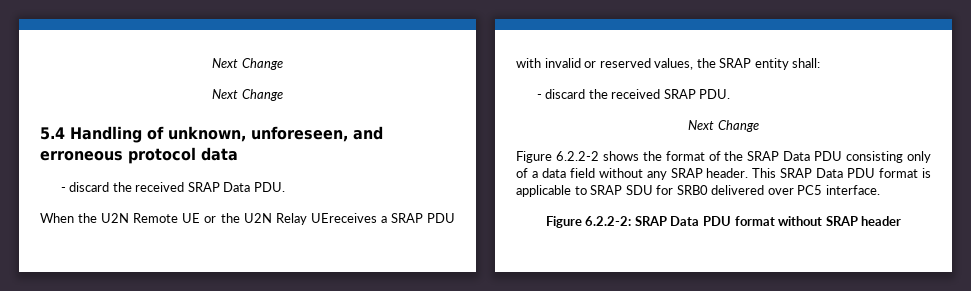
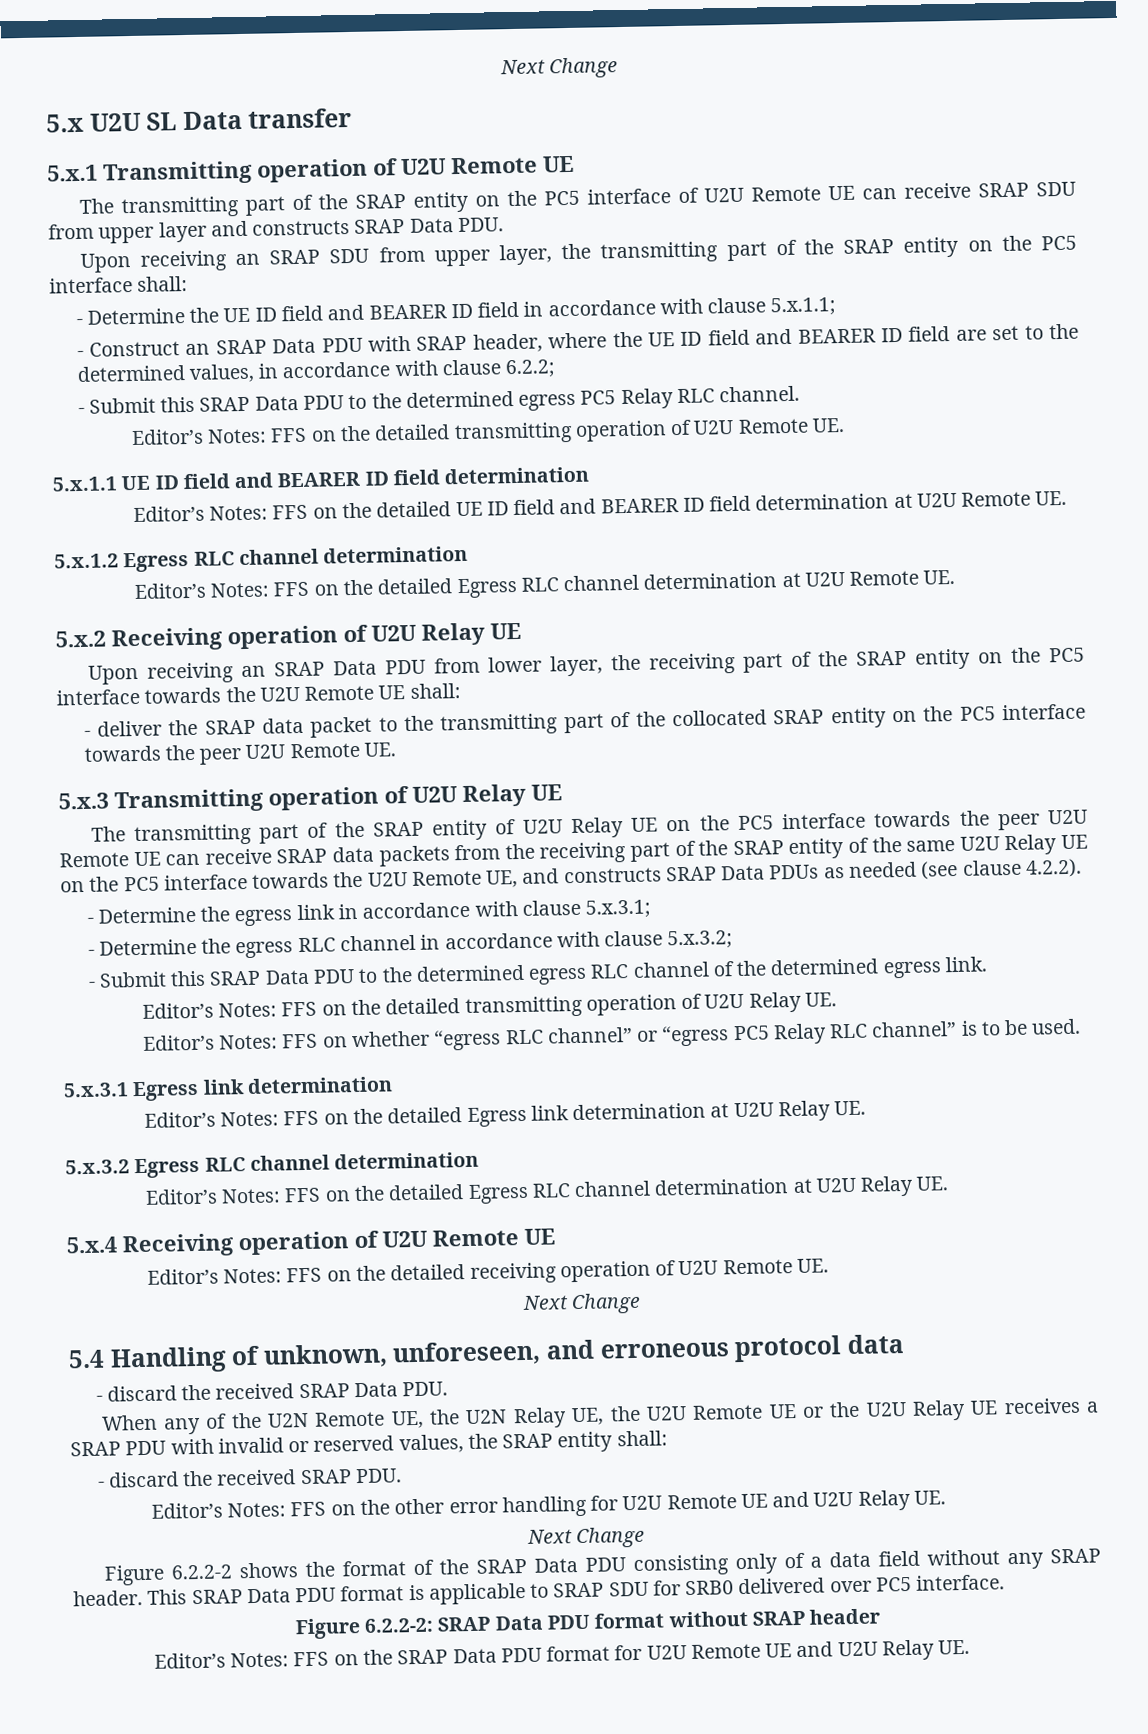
[212,58,283,70] Next Change -> [499,57,619,79] [46,107,353,133] [47,155,574,186] [78,181,1077,219] [48,217,504,244] [79,235,1077,273] [49,275,189,294] [75,297,837,326] [76,323,1079,358] [76,359,557,383] [77,385,801,415] [130,417,845,446] [52,466,590,492] [132,490,1068,523] [54,545,469,573] [133,569,956,600] [55,622,521,652] [87,647,1086,685] [56,683,461,706] [83,703,1086,738] [83,742,396,765] [58,783,562,814] [90,809,1088,847] [59,834,1089,868] [60,858,1082,893] [86,899,652,927] [87,930,734,959] [88,956,987,988] [141,991,837,1019] [142,1018,1082,1051] [63,1076,393,1102] [143,1100,867,1128] [65,1151,480,1179] [144,1175,949,1205] [66,1228,555,1258] [146,1258,829,1285] Next Change // 5.x U2U SL Data transfer // 5.x.1 Transmitting operation of U2U Remote UE // The transmitting part of the SRAP entity on the PC5 interface of U2U Remote UE can receive SRAP SDU from upper layer and constructs SRAP Data PDU. // Upon receiving an SRAP SDU from upper layer, the transmitting part of the SRAP entity on the PC5 interface shall: // - Determine the UE ID field and BEARER ID field in accordance with clause 5.x.1.1; // - Construct an SRAP Data PDU with SRAP header, where the UE ID field and BEARER ID field are set to the determined values, in accordance with clause 6.2.2; // - Submit this SRAP Data PDU to the determined egress PC5 Relay RLC channel. // Editor’s Notes: FFS on the detailed transmitting operation of U2U Remote UE. // 5.x.1.1 UE ID field and BEARER ID field determination // Editor’s Notes: FFS on the detailed UE ID field and BEARER ID field determination at U2U Remote UE. // 5.x.1.2 Egress RLC channel determination // Editor’s Notes: FFS on the detailed Egress RLC channel determination at U2U Remote UE. // 5.x.2 Receiving operation of U2U Relay UE // Upon receiving an SRAP Data PDU from lower layer, the receiving part of the SRAP entity on the PC5 interface towards the U2U Remote UE shall: // - deliver the SRAP data packet to the transmitting part of the collocated SRAP entity on the PC5 interface towards the peer U2U Remote UE. // 5.x.3 Transmitting operation of U2U Relay UE // The transmitting part of the SRAP entity of U2U Relay UE on the PC5 interface towards the peer U2U Remote UE can receive SRAP data packets from the receiving part of the SRAP entity of the same U2U Relay UE on the PC5 interface towards the U2U Remote UE, and constructs SRAP Data PDUs as needed (see clause 4.2.2). // - Determine the egress link in accordance with clause 5.x.3.1; // - Determine the egress RLC channel in accordance with clause 5.x.3.2; // - Submit this SRAP Data PDU to the determined egress RLC channel of the determined egress link. // Editor’s Notes: FFS on the detailed transmitting operation of U2U Relay UE. // Editor’s Notes: FFS on whether “egress RLC channel” or “egress PC5 Relay RLC channel” is to be used. // 5.x.3.1 Egress link determination // Editor’s Notes: FFS on the detailed Egress link determination at U2U Relay UE. // 5.x.3.2 Egress RLC channel determination // Editor’s Notes: FFS on the detailed Egress RLC channel determination at U2U Relay UE. // 5.x.4 Receiving operation of U2U Remote UE // Editor’s Notes: FFS on the detailed receiving operation of U2U Remote UE.
(74, 218) none -> [164,1413,228,1435] any of
[182,213,377,225] UE or the U2N Relay UEreceives -> [390,1397,1081,1429] UE, the U2N Relay UE, the U2U Remote UE or the U2U Relay UE receives
(731, 94) none -> [150,1489,946,1519] // Editor’s Notes: FFS on the other error handling for U2U Remote UE and U2U Relay UE.
(902, 221) none -> [153,1639,971,1669] // Editor’s Notes: FFS on the SRAP Data PDU format for U2U Remote UE and U2U Relay UE.

